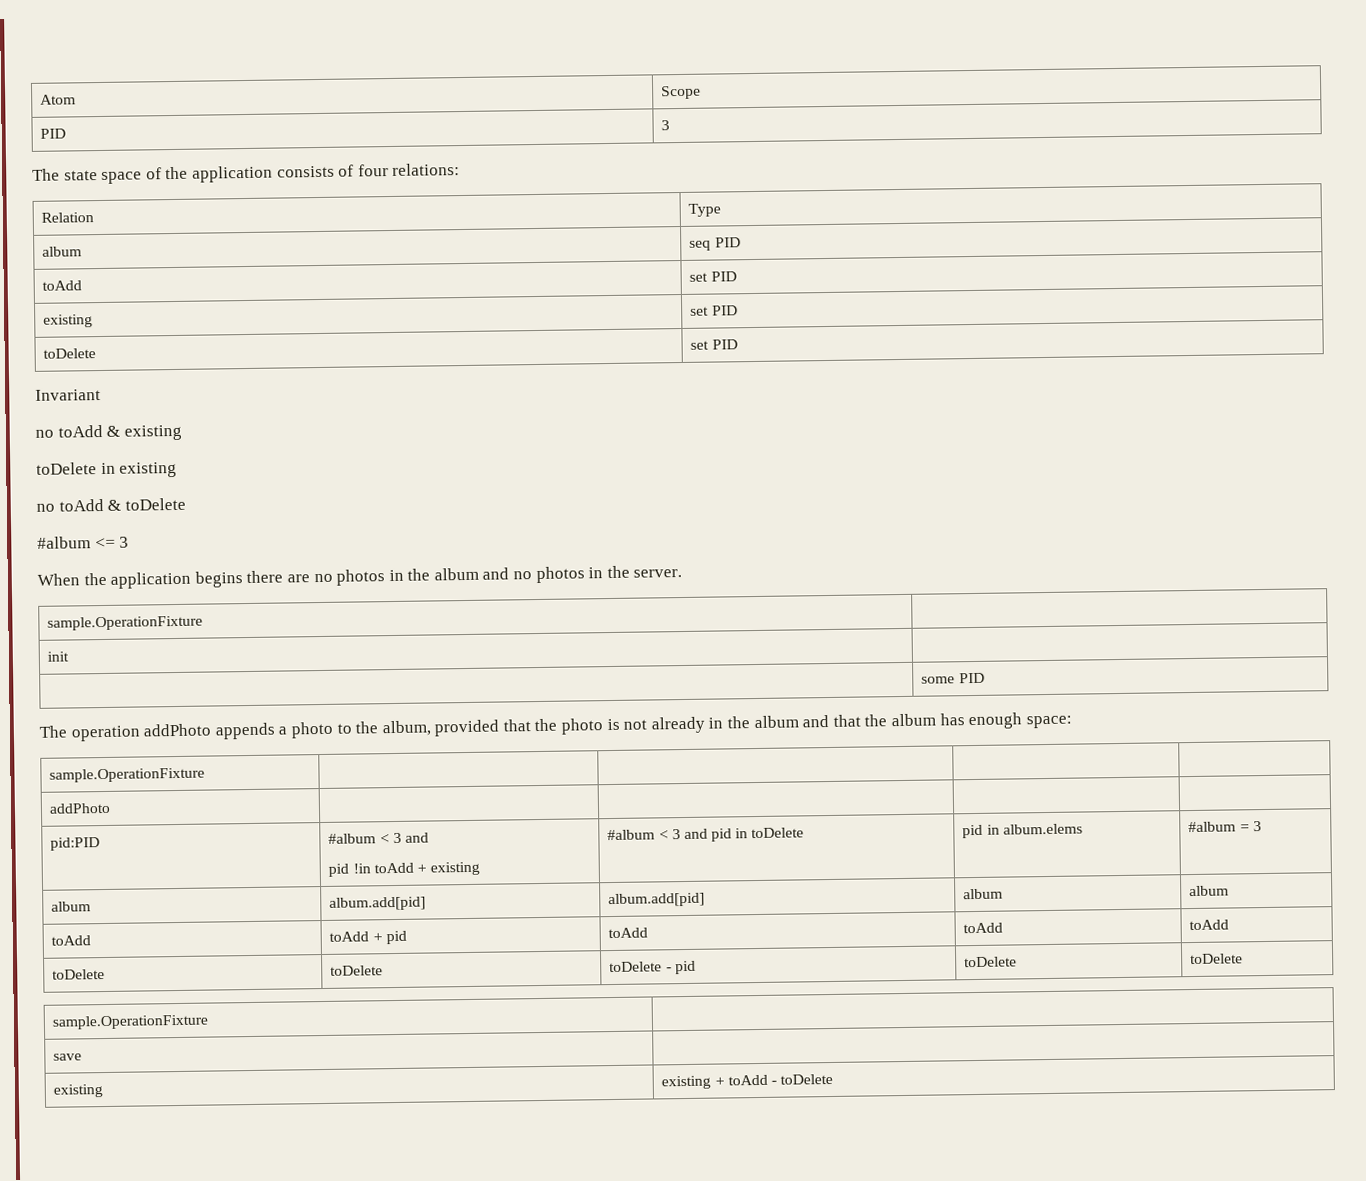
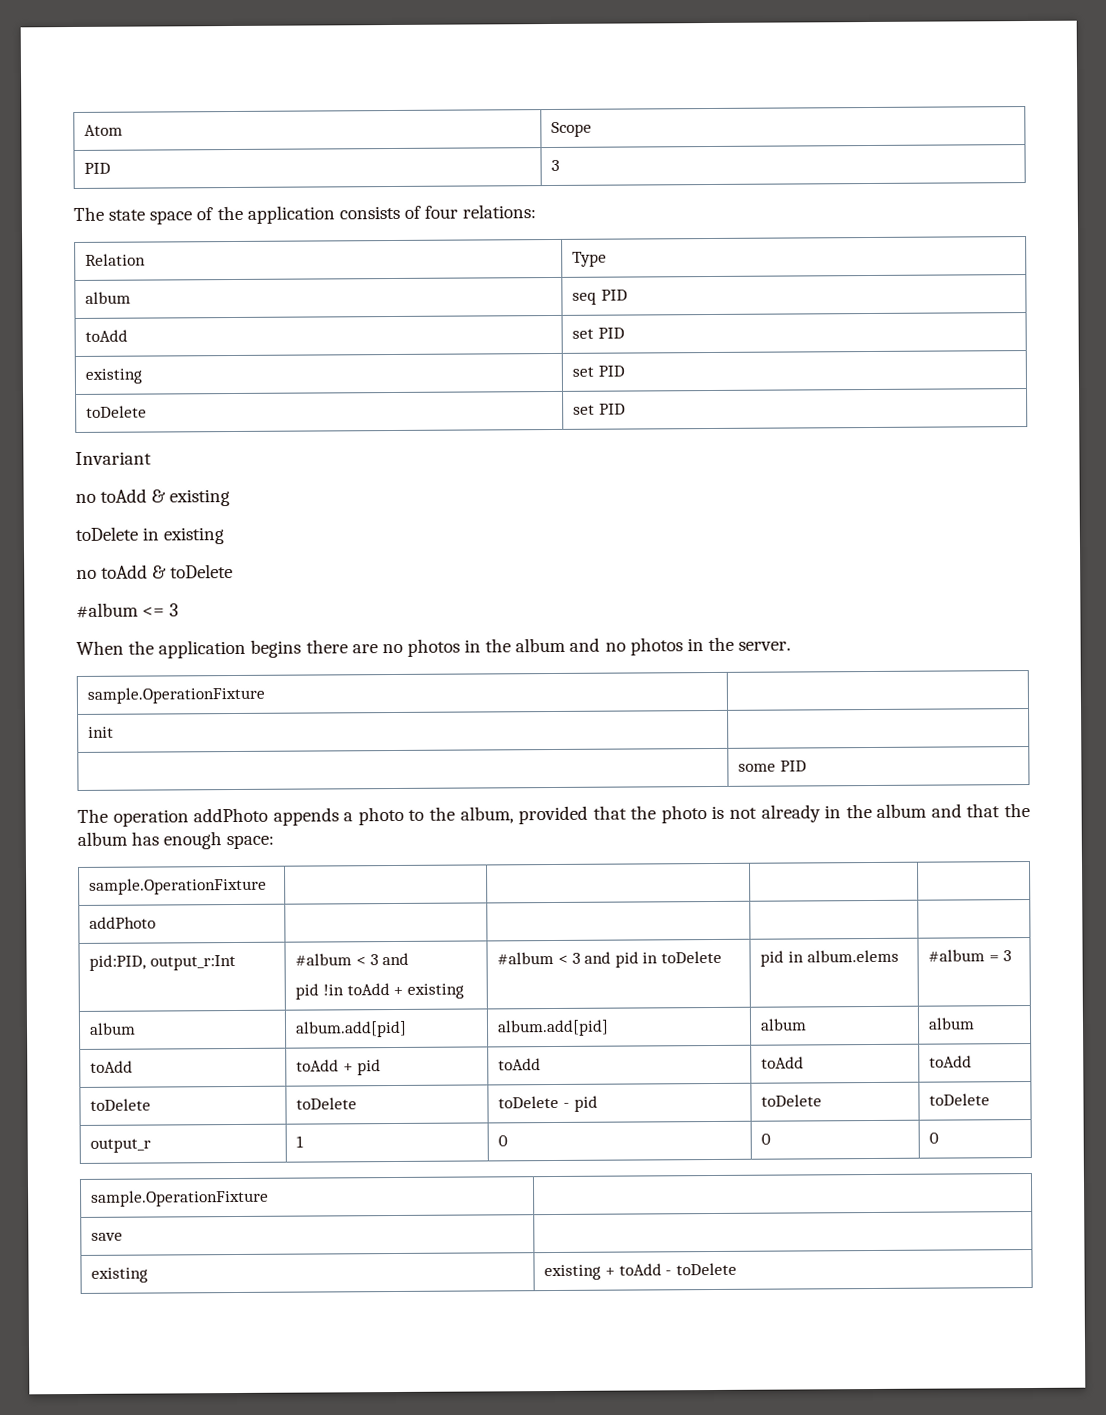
[50,837,101,851] pid:PID -> [89,954,236,971] pid:PID, output_r:Int
(1244, 959) none -> [90,1138,152,1153] [296,1135,305,1148] [498,1135,509,1147] [761,1133,772,1145] [929,1132,940,1144] // output_r | 1 | 0 | 0 | 0

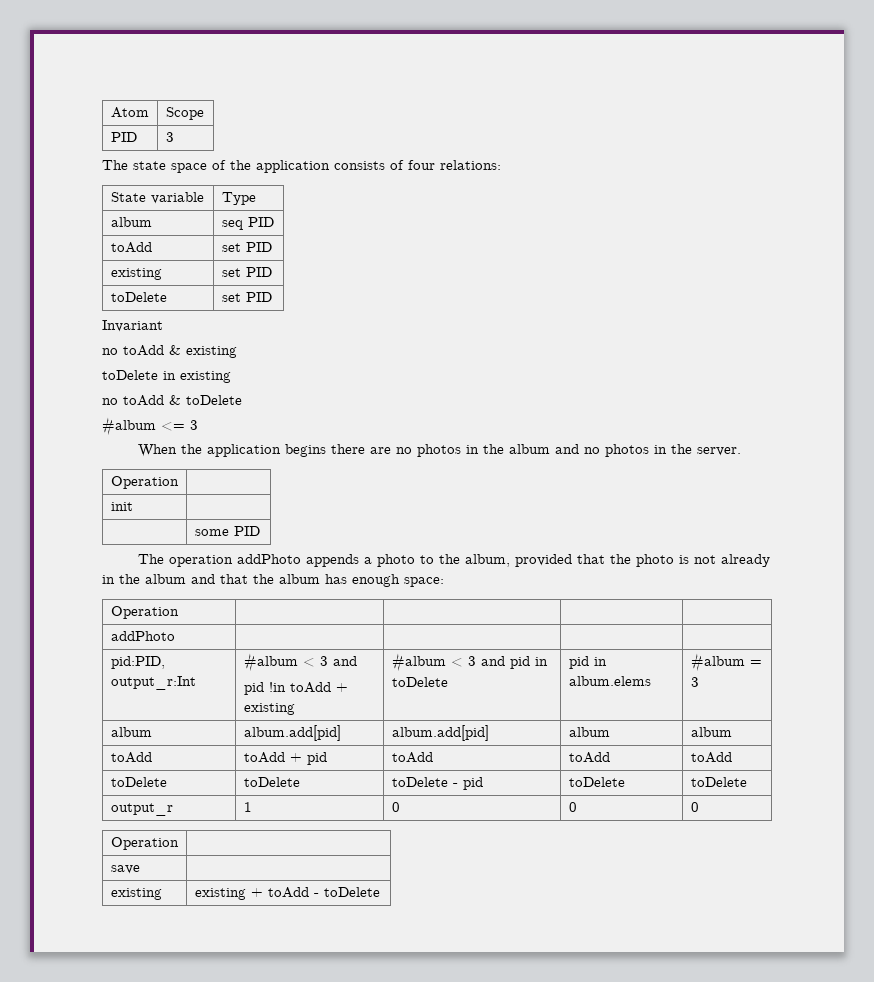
[85,253,147,266] Relation -> [110,192,204,204] State variable
[87,686,266,704] sample.OperationFixture -> [110,476,179,489] Operation
[89,877,268,895] sample.OperationFixture -> [110,606,179,619] Operation
[91,1189,270,1207] sample.OperationFixture -> [110,837,179,850] Operation

